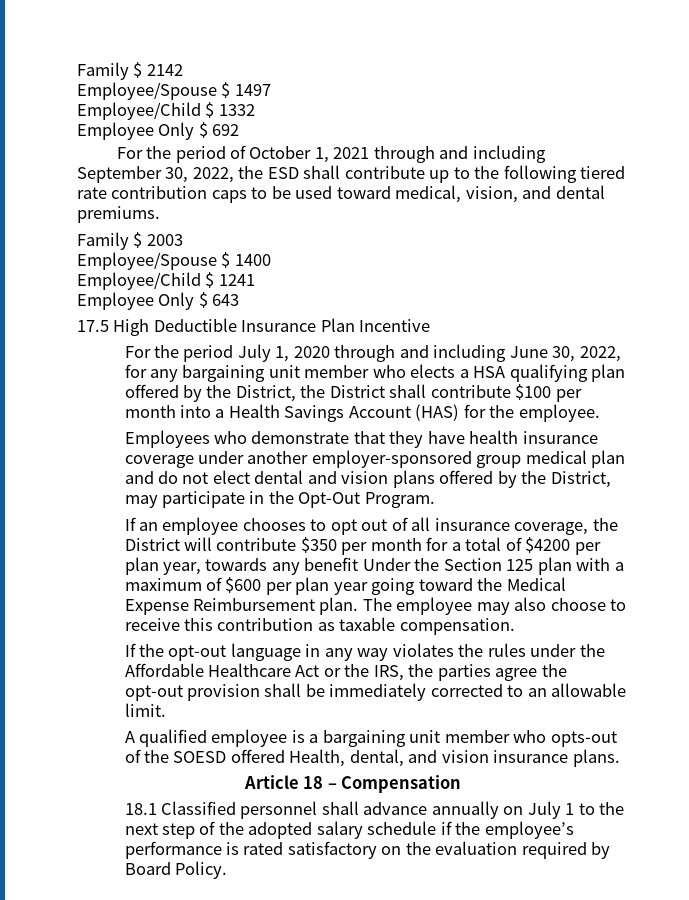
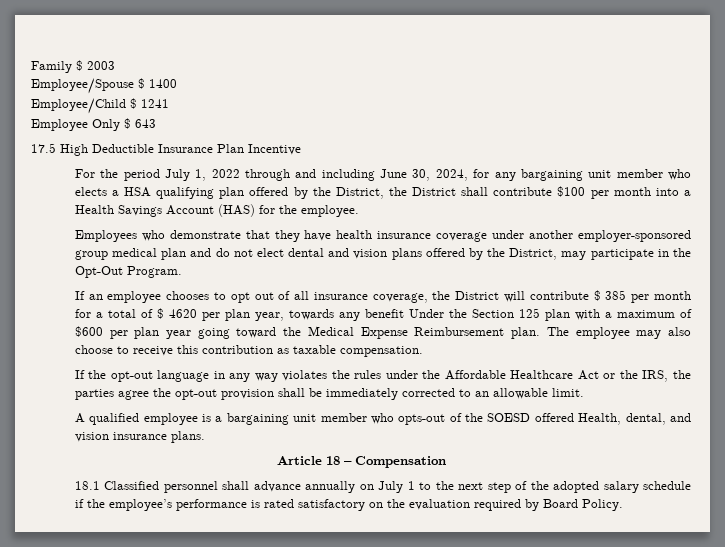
[77,62,183,80] [77,82,271,100] [77,102,255,120] [77,122,240,140] [116,145,546,163] [77,165,626,183] [77,185,605,203] [77,206,160,223] [77,232,143,250] Family $ 2142 // Employee/Spouse $ 1497 // Employee/Child $ 1332 // Employee Only $ 692 // For the period of October 1, 2021 through and including September 30, 2022, the ESD shall contribute up to the following tiered rate contribution caps to be used toward medical, vision, and dental premiums. // Family $ -> [31,60,83,73] Family $
[293,346,330,358] 2020 -> [211,169,240,178] 2022
[579,346,621,362] 2022, -> [435,169,468,181] 2024,
[300,537,337,553] $350 -> [593,290,627,301] $ 385
[525,537,571,553] $4200 -> [156,308,197,319] $ 4620

